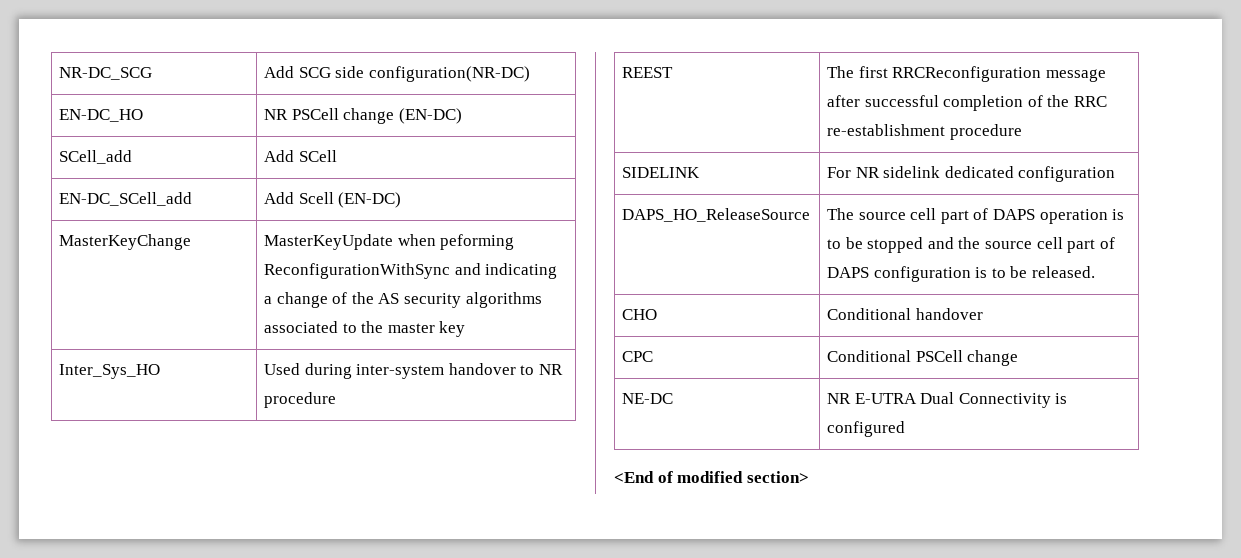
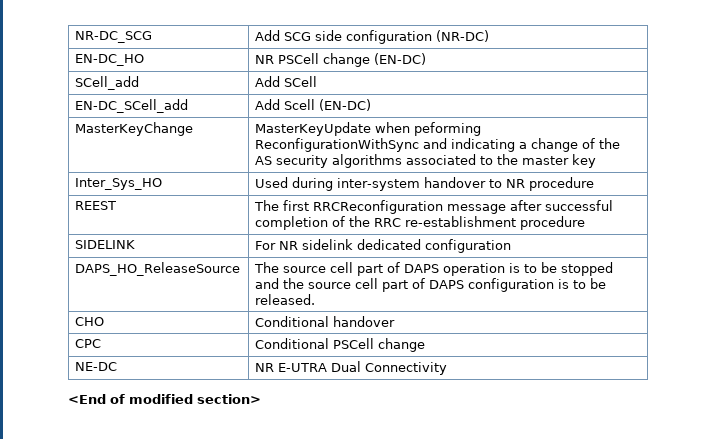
[368,66,530,82] configuration(NR-DC) -> [346,30,490,44] configuration (NR-DC)
[1055,393,1068,404] [827,421,906,437] is configured -> (448, 368) none

